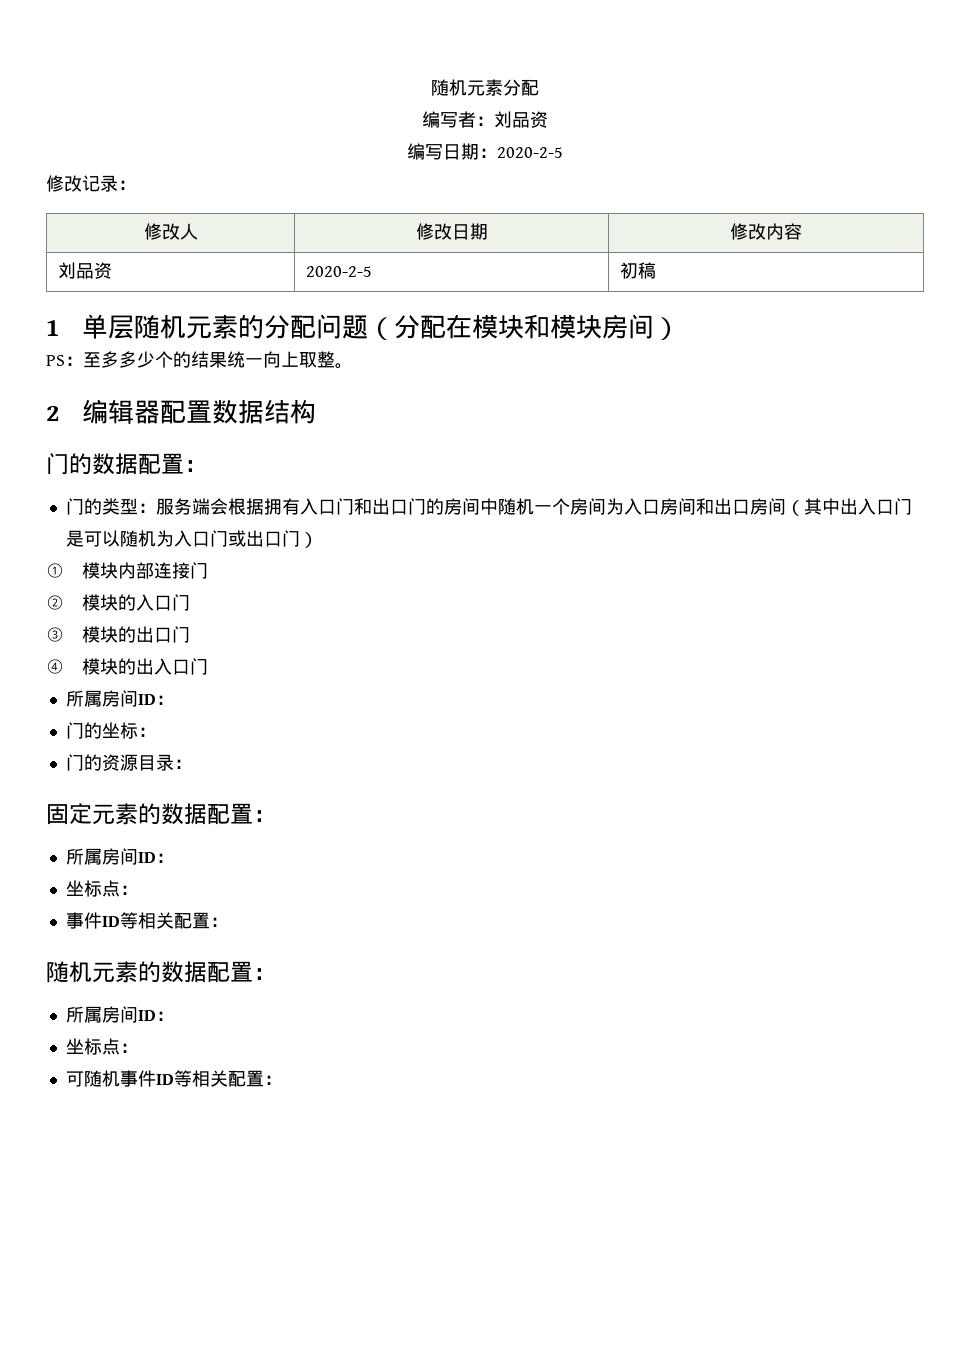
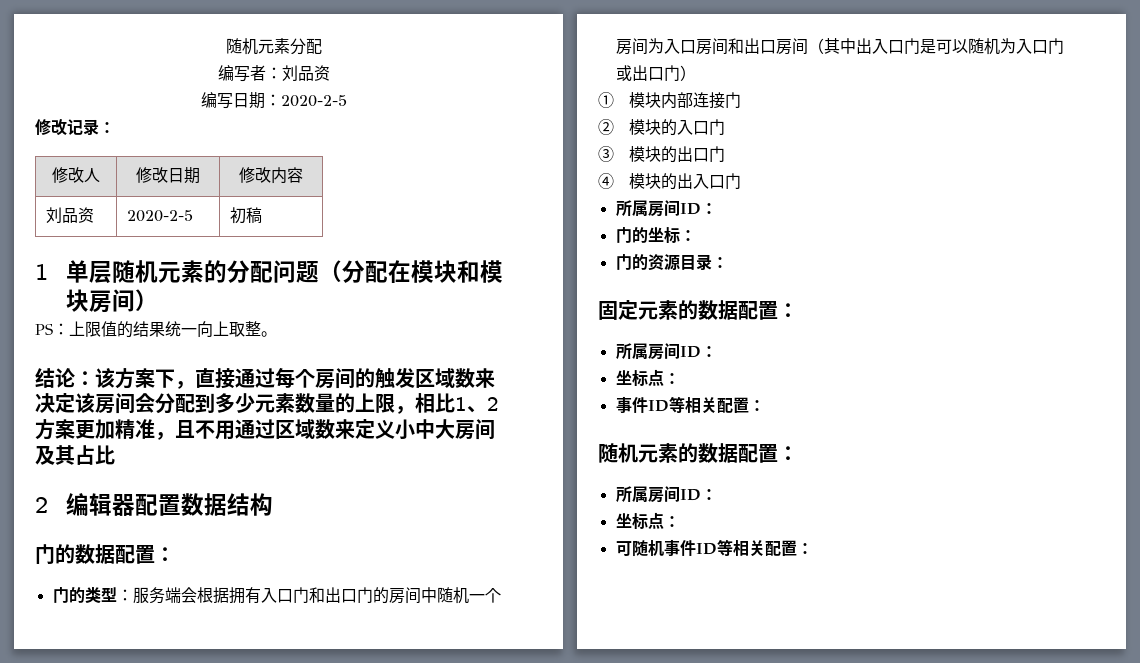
[83,351,173,368] 至多多少个 -> [69,321,117,337] 上限值
(353, 366) none -> [35,367,495,389] [35,393,499,414] [35,419,495,440] [35,445,115,465] // 结论：该方案下，直接通过每个房间的触发区域数来决定该房间会分配到多少元素数量的上限，相比1、2方案更加精准，且不用通过区域数来定义小中大房间及其占比

